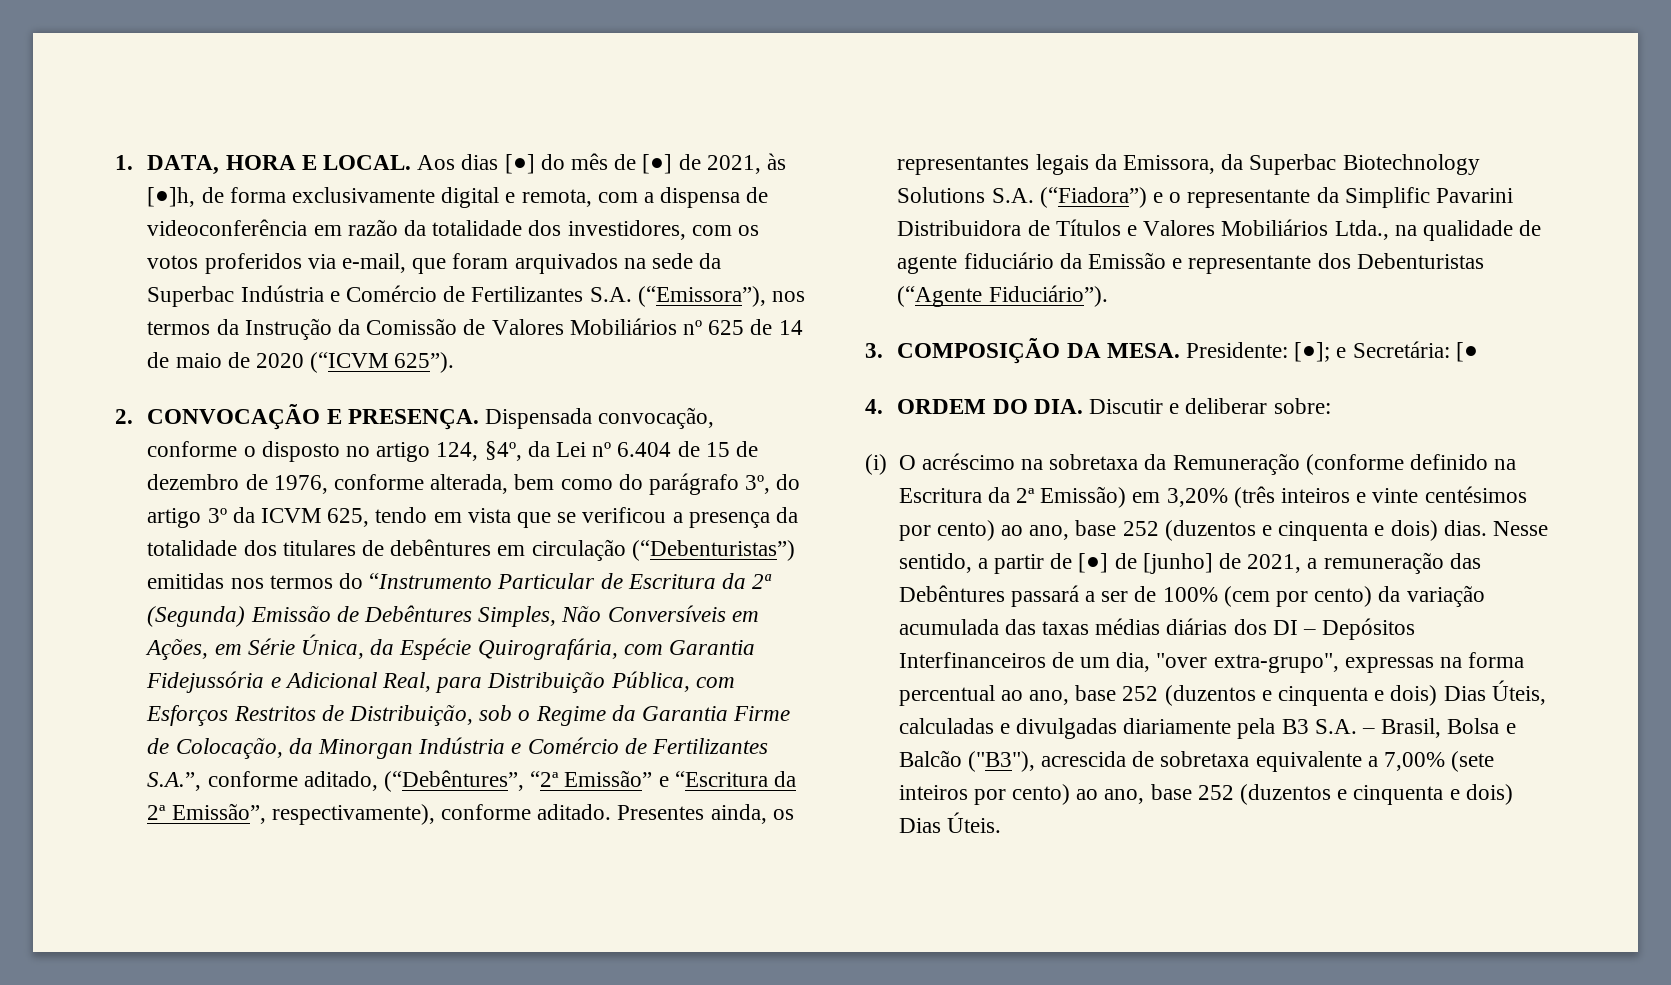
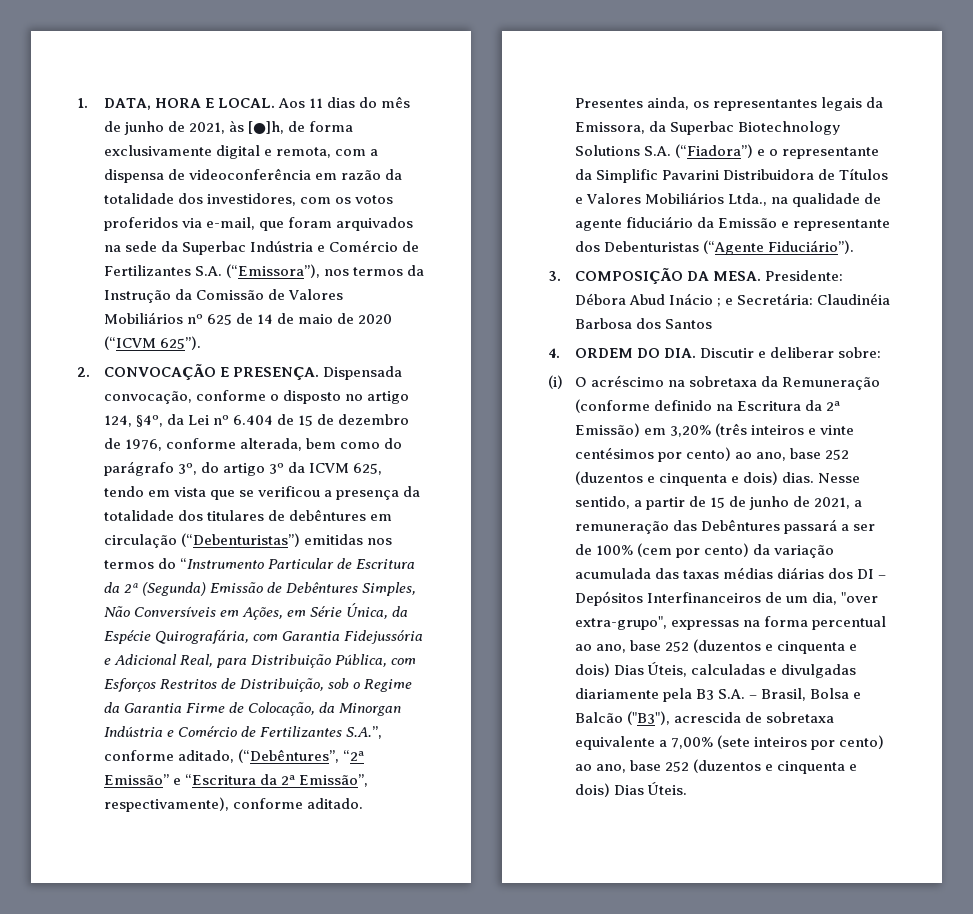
[461,154,535,174] dias [●] -> [309,97,356,108] 11 dias
[642,154,673,174] [●] -> [123,121,164,135] junho
[1294,341,1478,362] [●]; e Secretária: [● -> [574,293,891,307] [574,318,712,329] Débora Abud Inácio ; e Secretária: Claudinéia Barbosa dos Santos
[1078,553,1213,574] [●] de [junho] -> [709,496,790,510] 15 de junho

